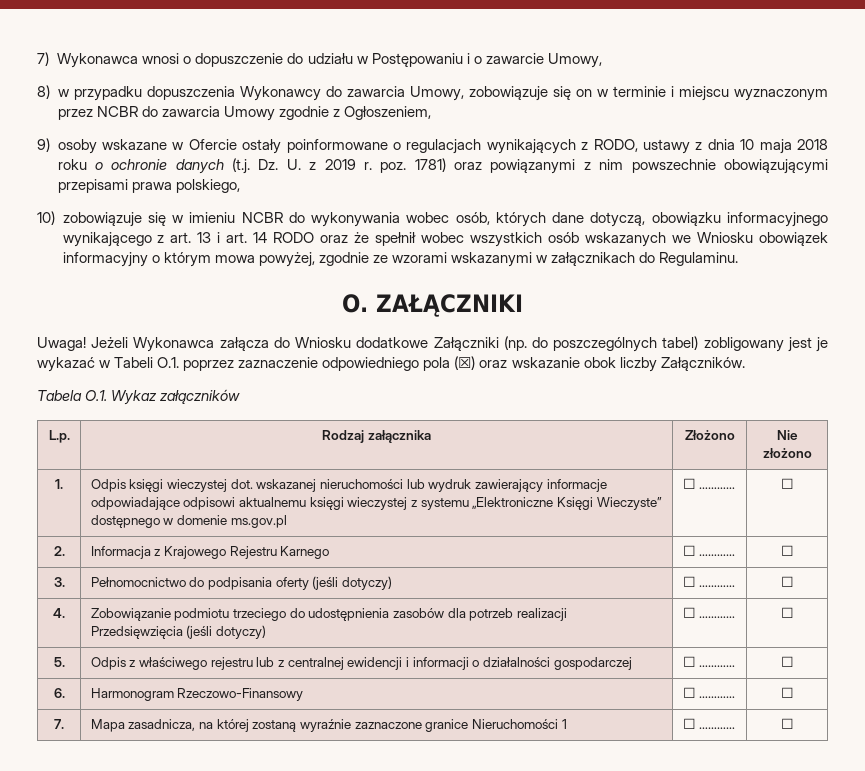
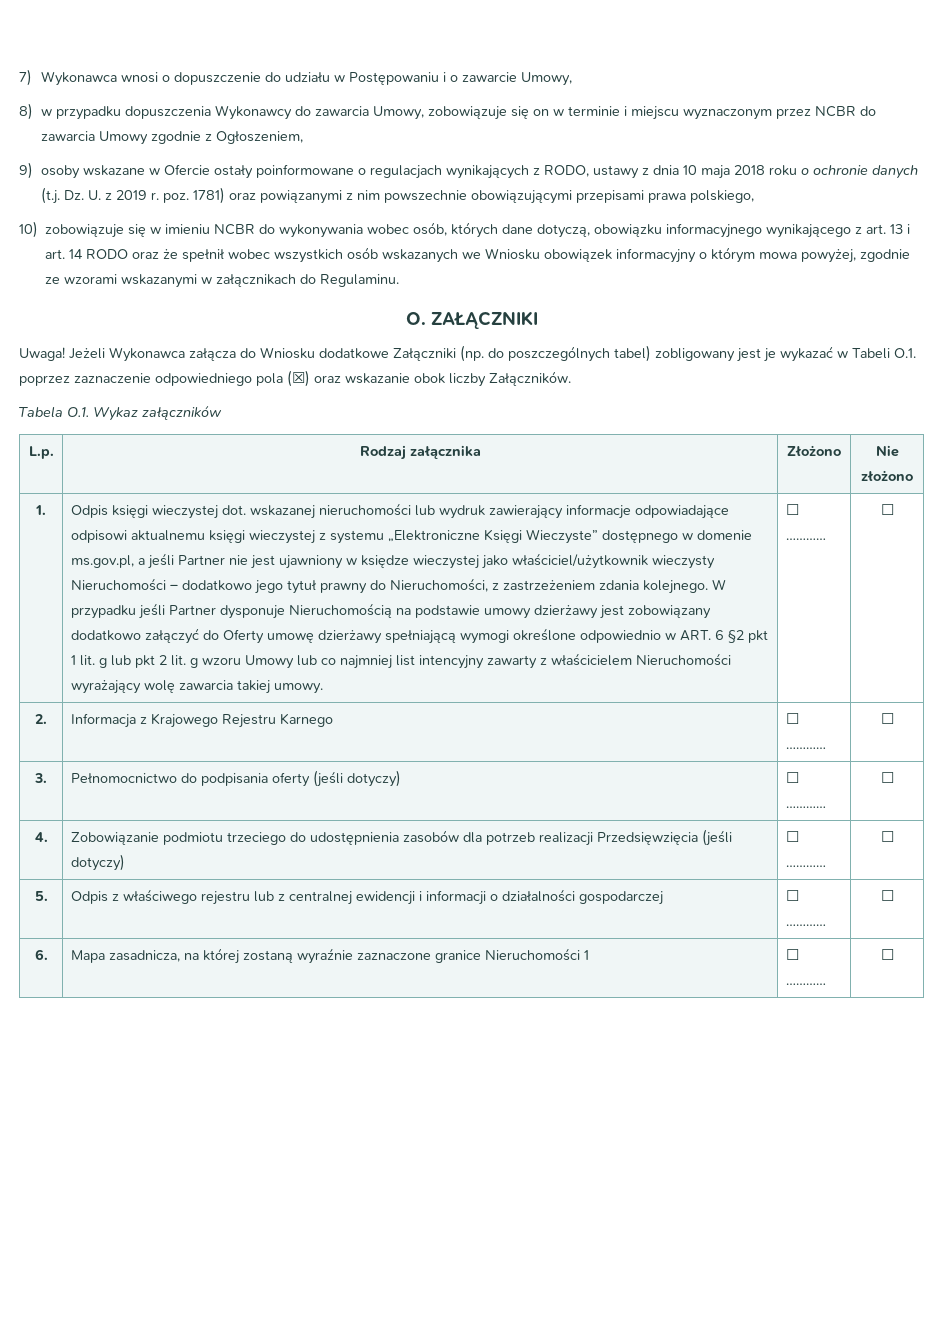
[230,515,287,528] ms.gov.pl -> [70,553,715,569] [70,578,726,594] [70,603,711,619] [70,628,768,644] [70,653,731,669] [70,680,323,694] ms.gov.pl, a jeśli Partner nie jest ujawniony w księdze wieczystej jako właściciel/użytkownik wieczysty Nieruchomości – dodatkowo jego tytuł prawny do Nieruchomości, z zastrzeżeniem zdania kolejnego. W przypadku jeśli Partner dysponuje Nieruchomością na podstawie umowy dzierżawy jest zobowiązany dodatkowo załączyć do Oferty umowę dzierżawy spełniającą wymogi określone odpowiednio w ART. 6 §2 pkt 1 lit. g lub pkt 2 lit. g wzoru Umowy lub co najmniej list intencyjny zawarty z właścicielem Nieruchomości wyrażający wolę zawarcia takiej umowy.
[90,688,304,701] [682,687,736,698] [780,687,794,698] [54,719,64,729] | Harmonogram Rzeczowo-Finansowy | ☐ ………… | ☐ // 7. -> (48, 954) none

